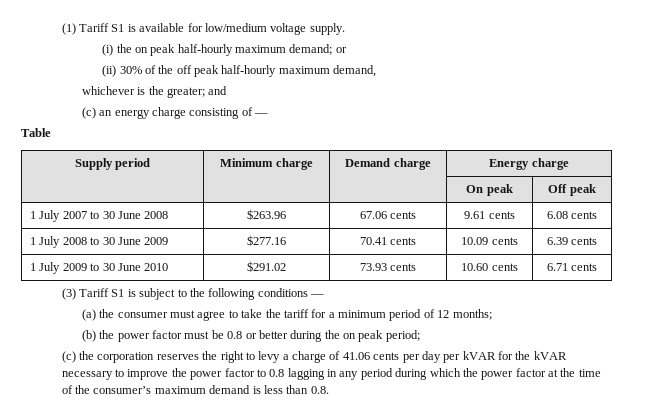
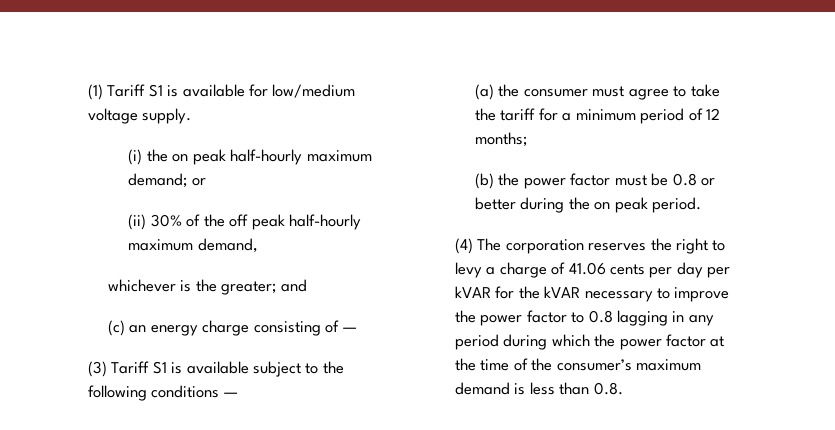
[21,128,51,137] [74,158,151,170] [220,158,313,170] [345,158,431,170] [489,158,569,170] [466,184,513,196] [548,184,596,196] [30,210,169,222] [247,209,286,220] [359,211,417,219] [464,211,515,219] [546,211,598,219] [30,236,169,248] [247,235,286,246] [359,237,417,245] [461,237,518,245] [546,237,598,245] [30,262,169,274] [247,261,286,272] [359,263,417,271] [461,263,518,271] [546,263,598,271] // Table // Supply period | Minimum charge | Demand charge | Energy charge // | | | On peak | Off peak // 1 July 2007 to 30 June 2008 | $263.96 | 67.06 cents | 9.61 cents | 6.08 cents // 1 July 2008 to 30 June 2009 | $277.16 | 70.41 cents | 10.09 cents | 6.39 cents // 1 July 2009 to 30 June 2010 | $291.02 | 73.93 cents | 10.60 cents | 6.71 cents -> (356, 329) none
(136, 293) none -> [186,361,249,374] available
[385,330,420,342] [61,351,94,363] period; // (c) the -> [652,197,702,213] [454,238,502,254] period. // (4) The

